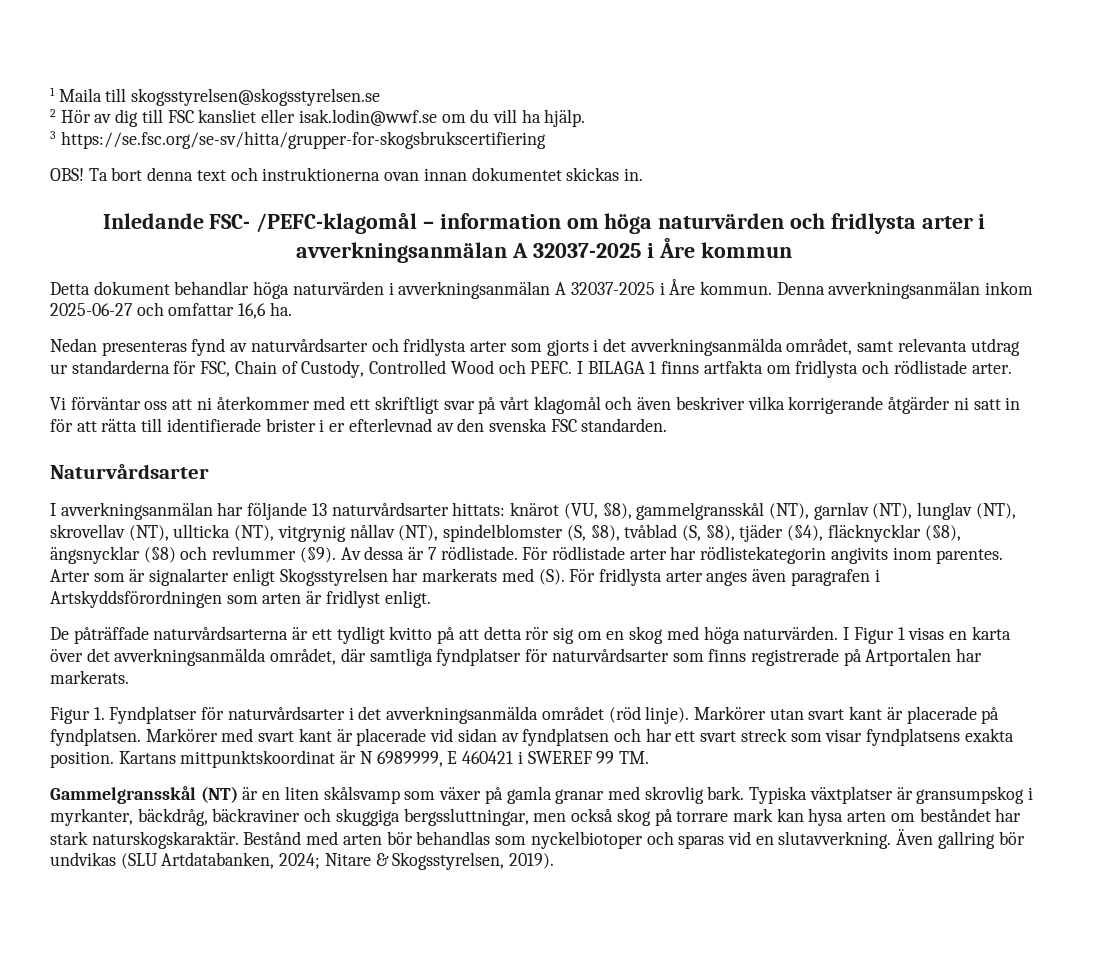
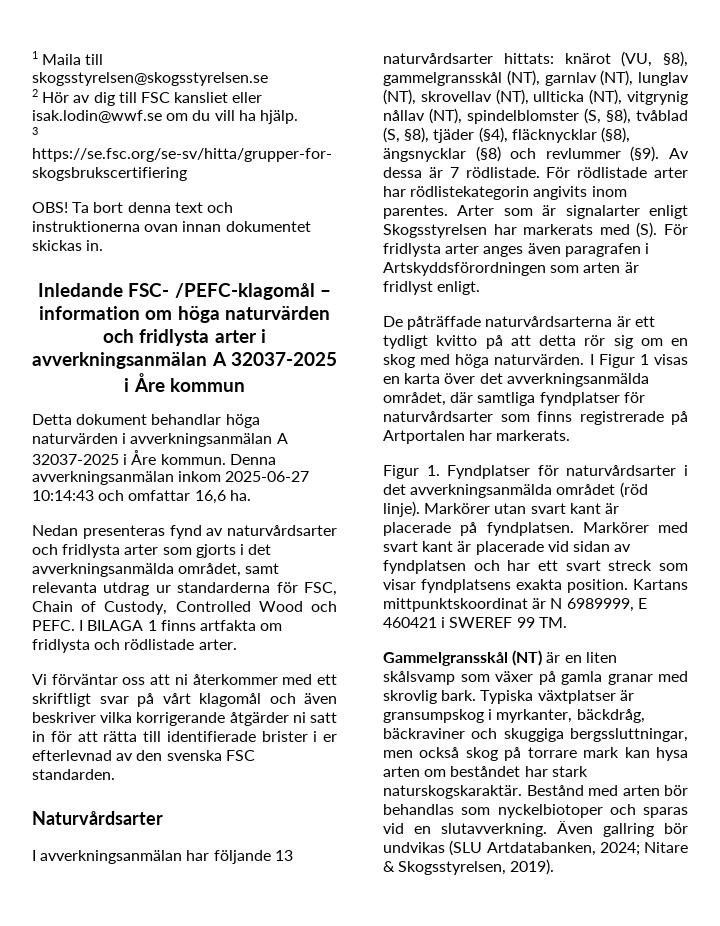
(133, 309) none -> [32,490,94,501] 10:14:43

